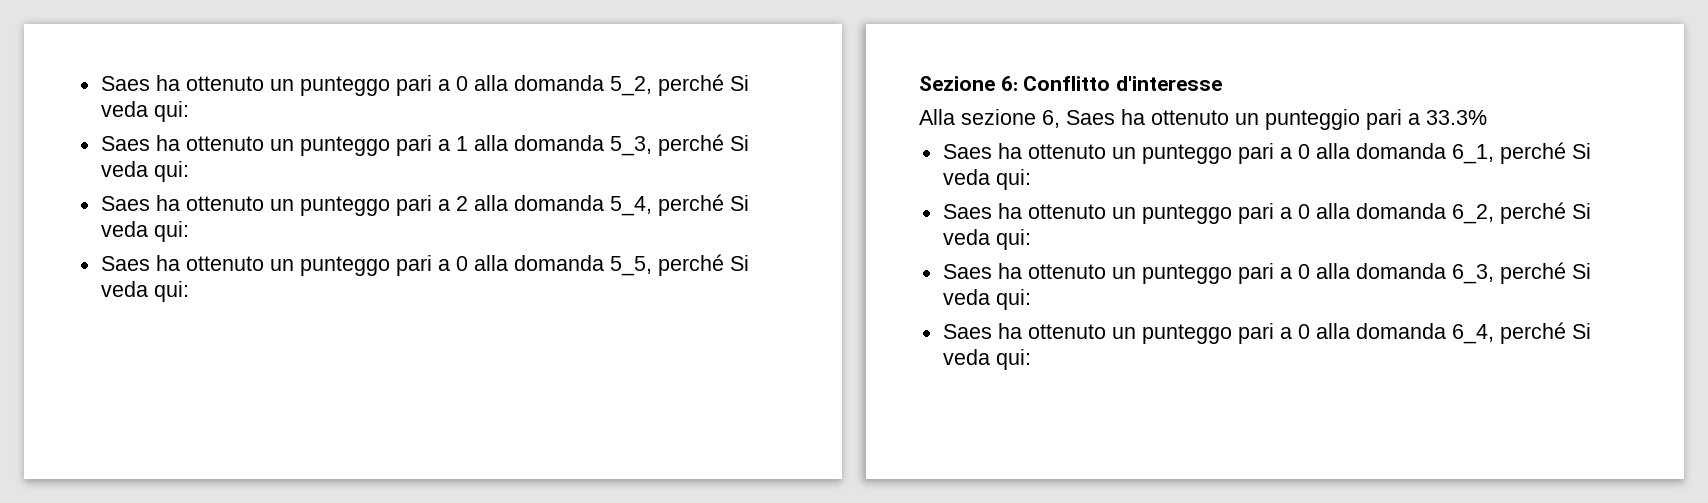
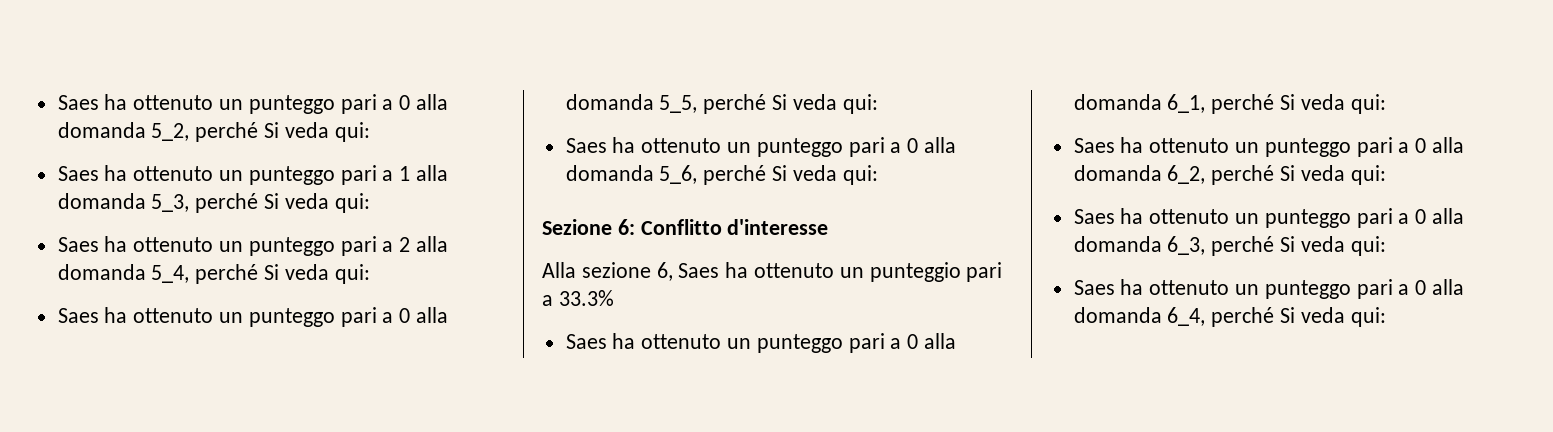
(189, 291) none -> [565,137,957,157] [565,165,878,185] // Saes ha ottenuto un punteggo pari a 0 alla domanda 5_6, perché Si veda qui:

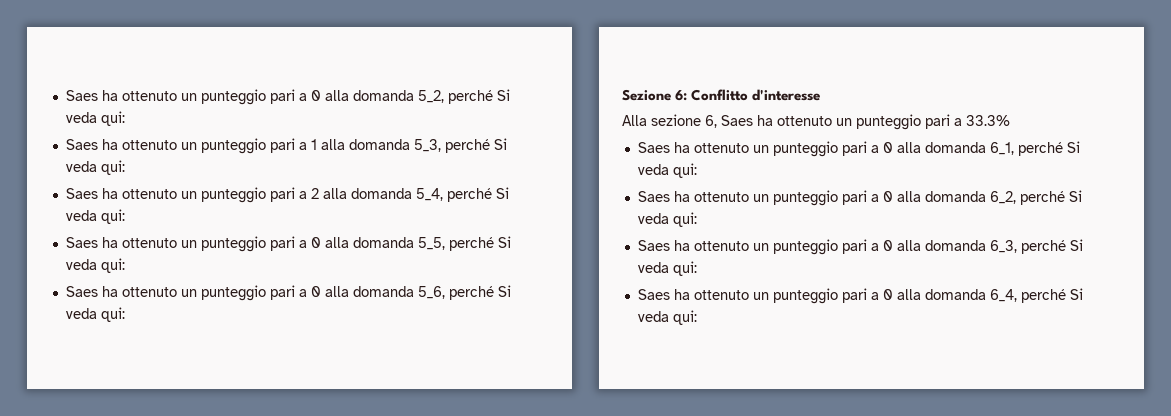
[57,94,335,114] Saes ha ottenuto un punteggo -> [65,89,266,105] Saes ha ottenuto un punteggio
[248,166,335,185] punteggo -> [200,138,266,154] punteggio
[248,237,335,256] punteggo -> [200,187,266,203] punteggio
[248,308,335,327] punteggo -> [200,236,266,252] punteggio
[756,138,843,157] punteggo -> [200,285,266,301] punteggio
[756,334,843,353] punteggo -> [772,141,838,157] punteggio
[1264,138,1351,157] punteggo -> [772,190,838,206] punteggio
[1264,209,1351,228] punteggo -> [772,239,838,255] punteggio
[1264,280,1351,299] punteggo -> [772,288,838,304] punteggio

